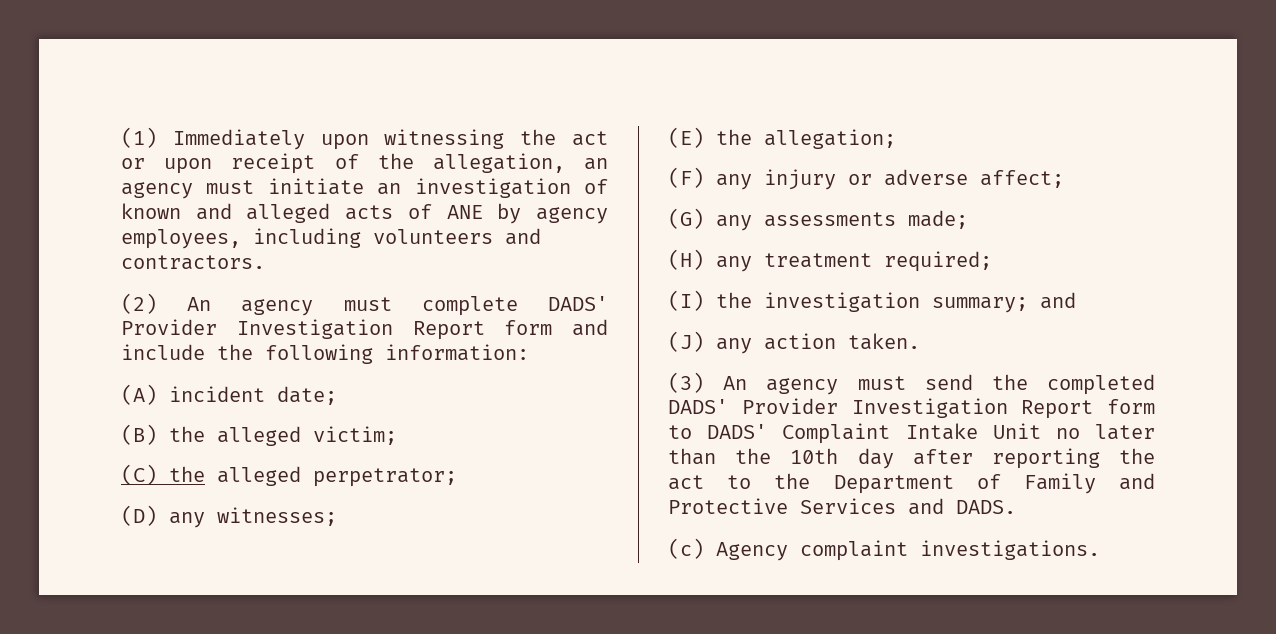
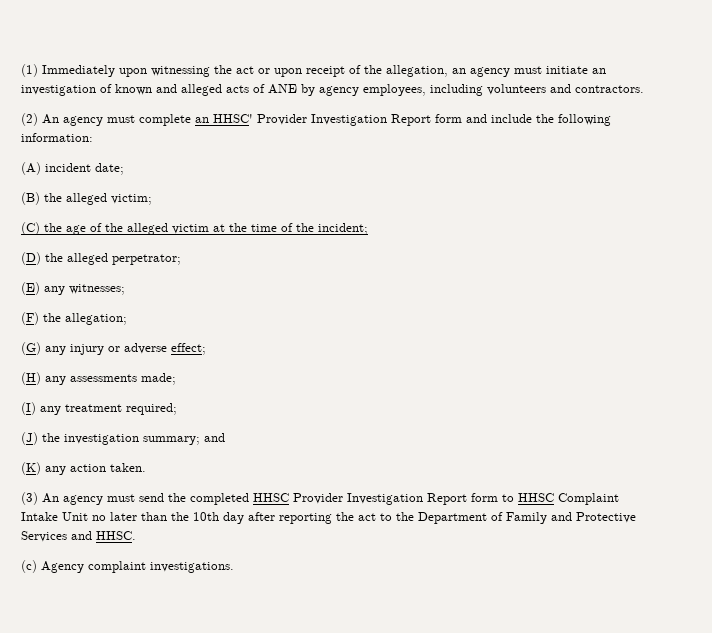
[548,296,608,311] DADS' -> [195,114,253,123] an HHSC'
(205, 474) none -> [66,223,368,235] [21,252,63,265] age of the alleged victim at the time of the incident; // (D) the
[121,505,157,526] (D) -> [21,282,40,295] (E)
[668,127,704,148] (E) -> [21,312,39,325] (F)
[668,167,704,188] (F) -> [21,342,41,355] (G)
[980,170,1064,188] [668,208,704,229] affect; // (G) -> [171,343,206,355] [21,372,41,385] effect; // (H)
[668,249,704,270] (H) -> [21,402,36,415] (I)
[668,290,704,311] (I) -> [21,432,38,445] (J)
[668,331,704,352] (J) -> [21,462,41,475] (K)
[668,399,728,414] DADS' -> [253,493,289,502] HHSC
[707,424,768,439] DADS' -> [518,493,554,502] HHSC
[956,500,1016,514] DADS. -> [96,531,136,540] HHSC.

